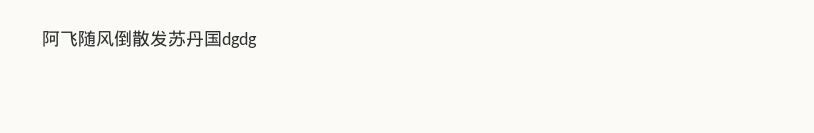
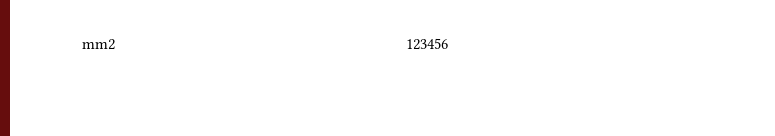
[42,30,257,48] 阿飞随风倒散发苏丹国dgdg -> [82,39,115,50] [406,38,448,50] mm2 // 123456

